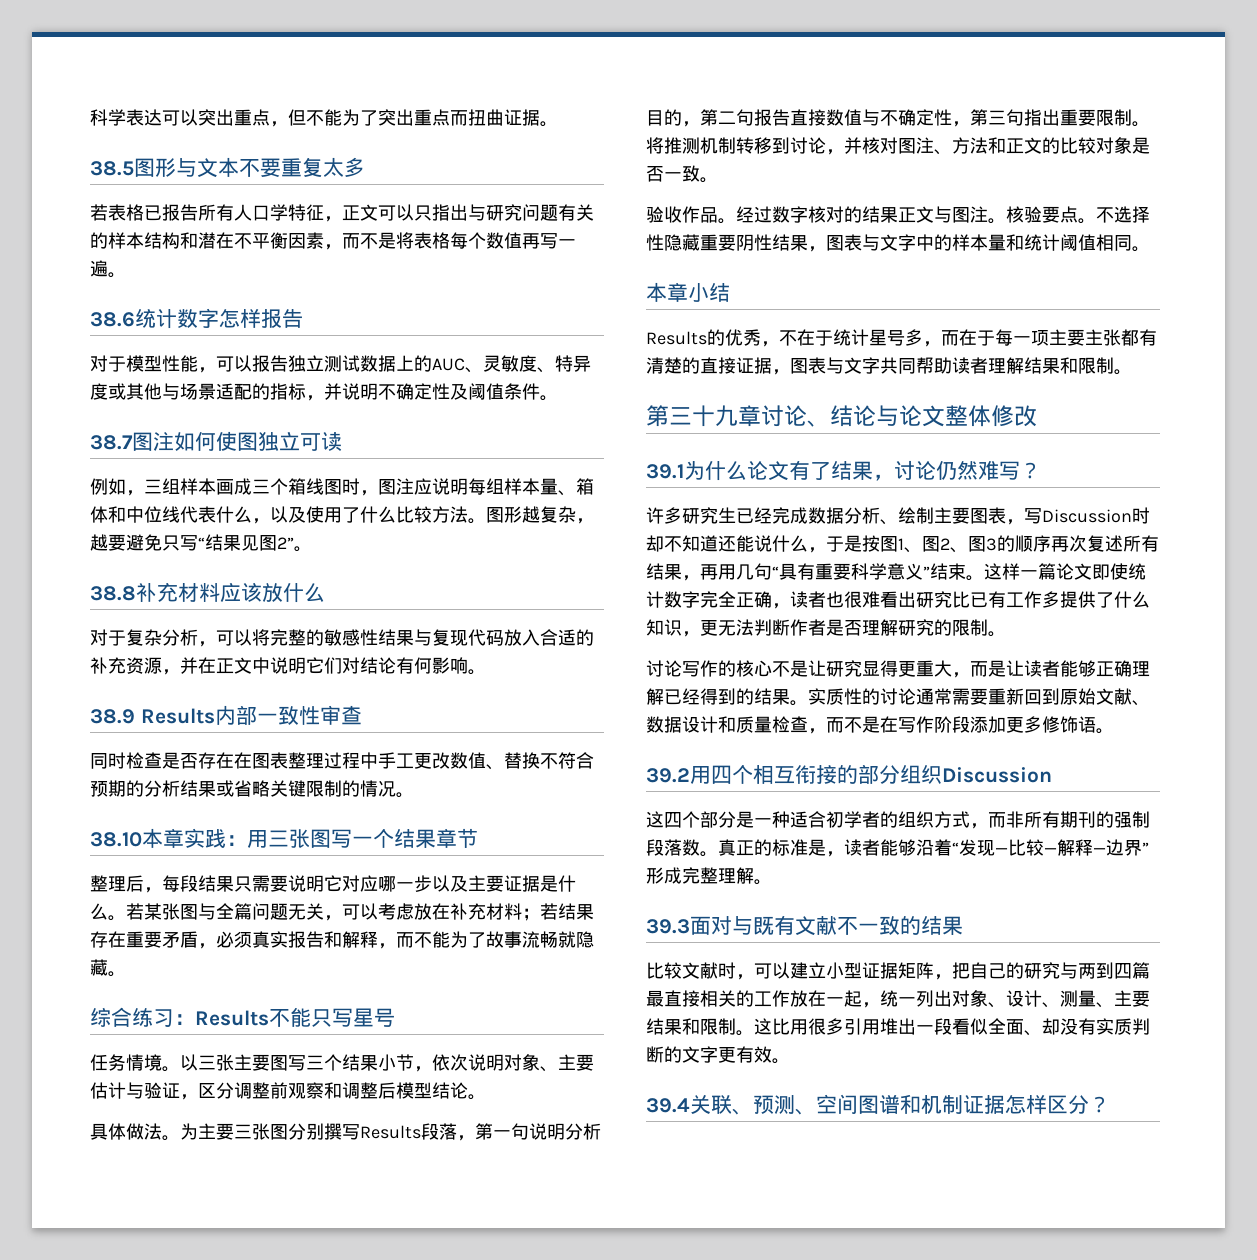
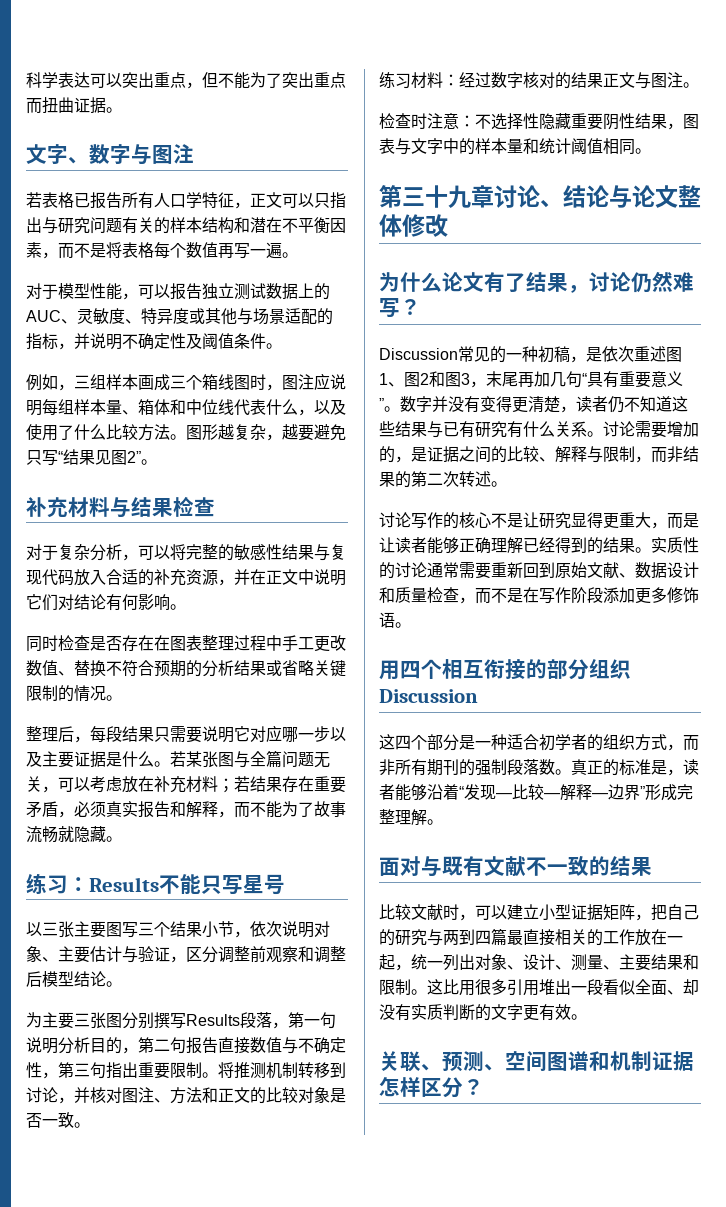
[90,157,365,178] 38.5图形与文本不要重复太多 -> [26,144,194,165] 文字、数字与图注
[90,308,303,329] // 38.6统计数字怎样报告 -> (298, 255) none
[90,431,342,451] // 38.7图注如何使图独立可读 -> (282, 346) none
[90,582,325,603] 38.8补充材料应该放什么 -> [26,496,215,518] 补充材料与结果检查
[90,705,362,725] // 38.9 Results内部一致性审查 -> (186, 607) none
[90,828,478,848] // 38.10本章实践：用三张图写一个结果章节 -> (122, 698) none
[90,1007,132,1027] 综合 -> (122, 839) none
[90,1054,180,1072] 任务情境。 -> (285, 884) none
[90,1123,180,1141] 具体做法。 -> (122, 984) none
[646,206,736,224] 验收作品。 -> [379,72,459,89] 练习材料：
[1006,206,1096,224] 核验要点。 -> [379,113,475,129] // 检查时注意：
[646,282,730,302] [646,329,1157,347] [646,357,1132,375] // 本章小结 // Results的优秀，不在于统计星号多，而在于每一项主要主张都有清楚的直接证据，图表与文字共同帮助读者理解结果和限制。 -> (651, 151) none
[646,464,684,479] 39.1 -> (448, 225) none
[646,507,1150,525] [646,535,1159,553] [646,563,736,581] 许多研究生已经完成数据分析、绘制主要图表，写Discussion时却不知道还能说什么，于是按图1、图2、图3的顺序再次复述所有结果，再用 -> [379,346,682,363] [379,371,550,388] Discussion常见的一种初稿，是依次重述图1、图2和图3，末尾再加
[851,563,887,580] 科学 -> (651, 379) none
[930,563,1146,581] [646,591,1150,609] [646,619,988,637] 结束。这样一篇论文即使统计数字完全正确，读者也很难看出研究比已有工作多提供了什么知识，更无法判断作者是否理解研究的限制 -> [384,396,688,413] [379,421,699,438] [379,446,699,463] [379,471,491,488] 。数字并没有变得更清楚，读者仍不知道这些结果与已有研究有什么关系。讨论需要增加的，是证据之间的比较、解释与限制，而非结果的第二次转述
[646,768,690,783] 39.2 -> (411, 625) none
[646,919,690,934] 39.3 -> (443, 822) none
[646,1098,690,1113] 39.4 -> (587, 1017) none

